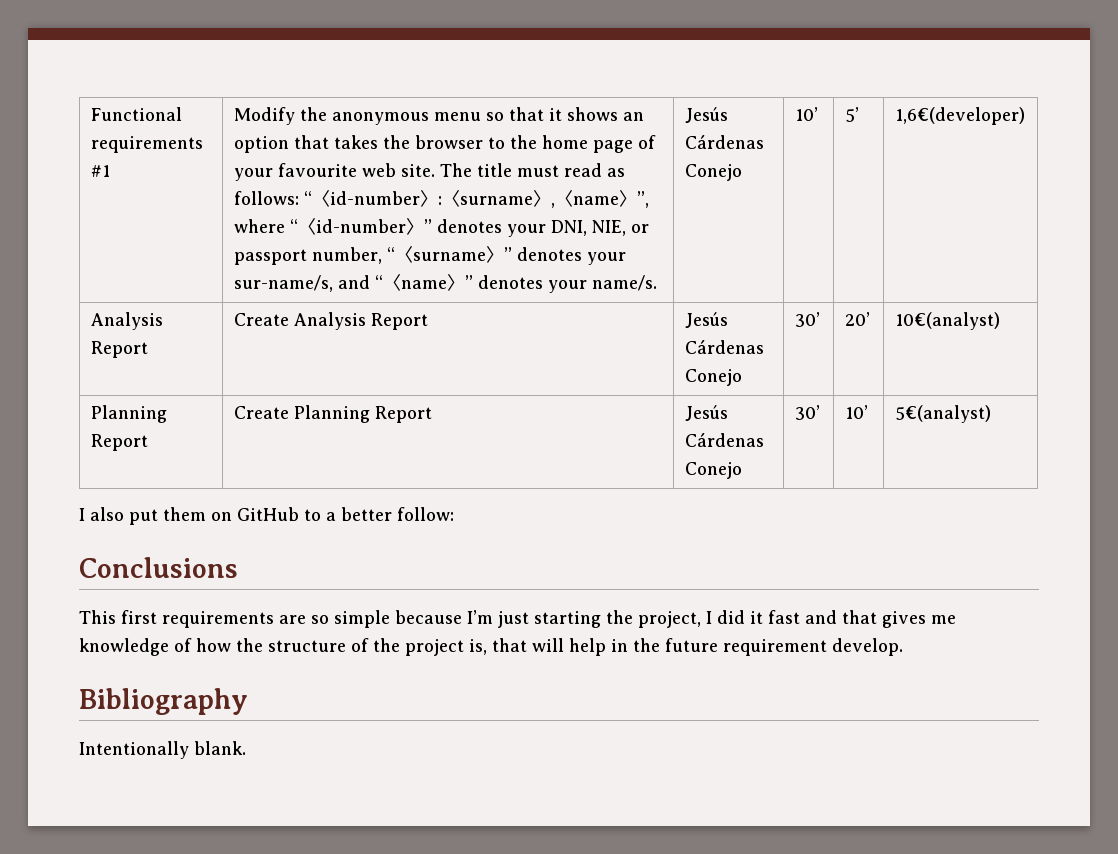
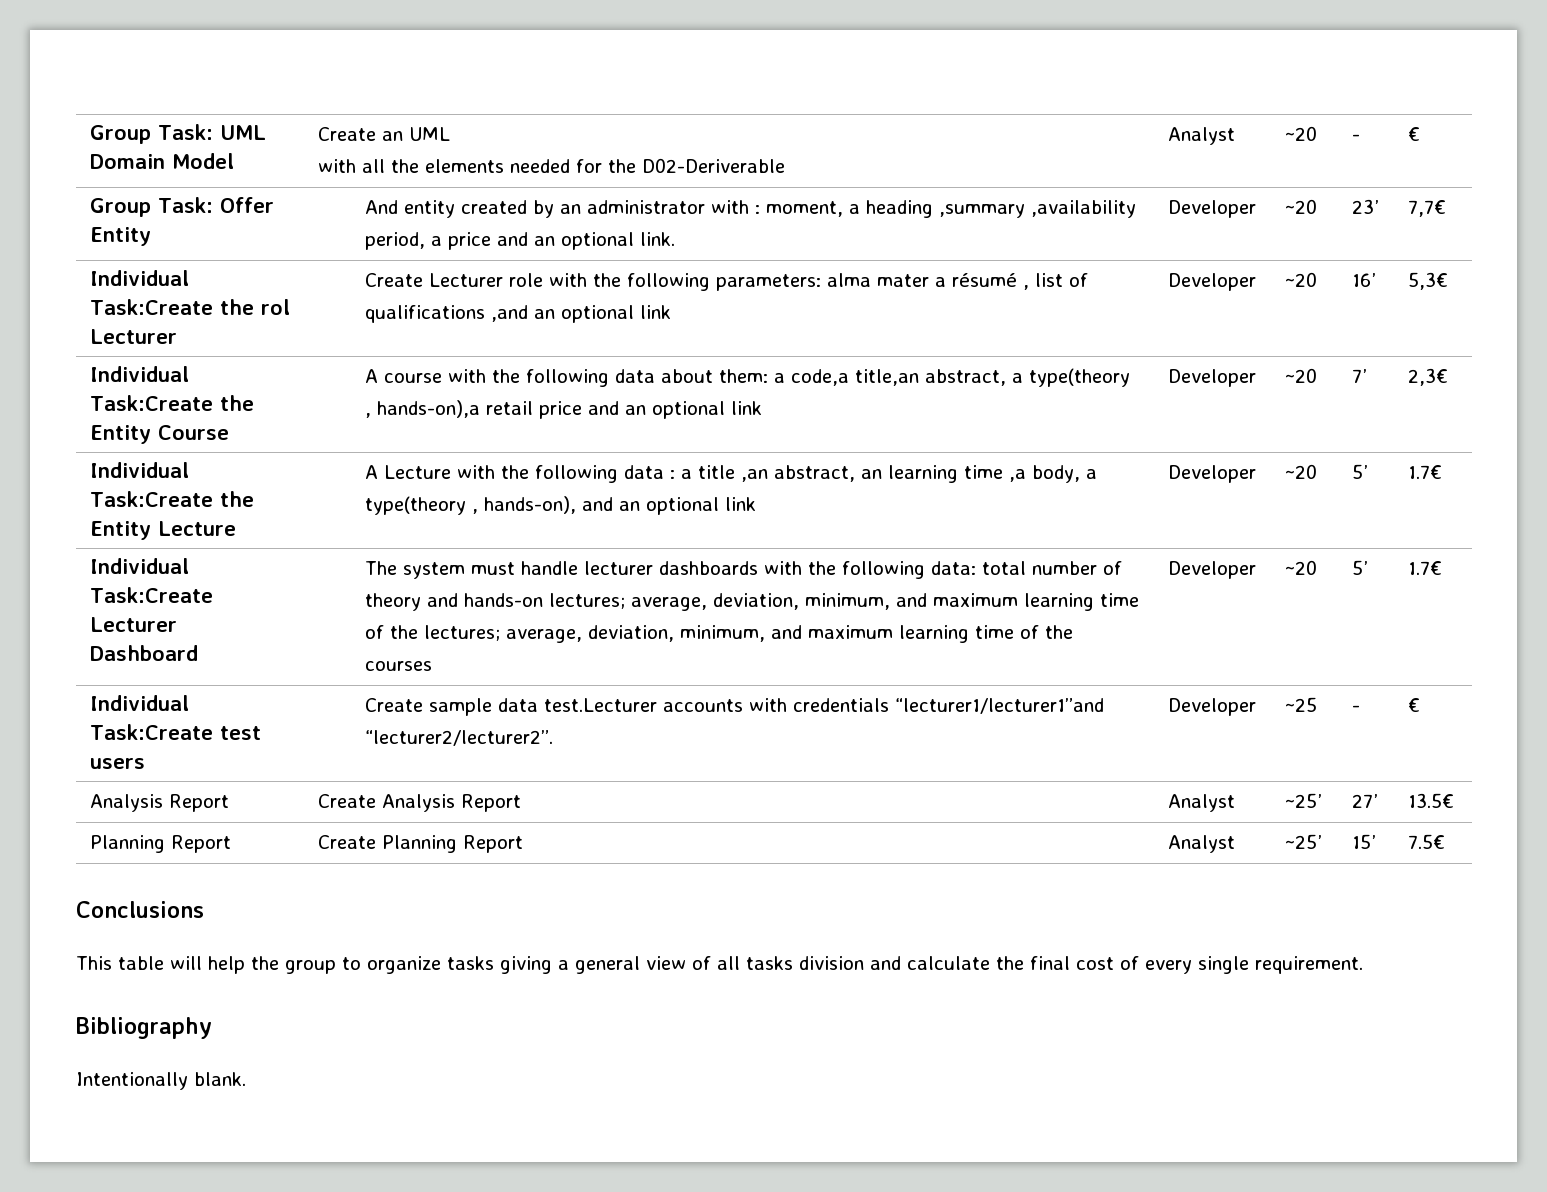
[90,107,182,121] [90,136,203,153] [90,165,110,177] [233,107,644,125] [233,135,656,153] [233,163,625,181] [233,190,649,208] [233,218,649,237] [233,246,626,265] [233,274,657,293] [684,107,728,123] [684,135,764,149] [684,164,742,181] [794,107,818,121] [844,107,859,122] [894,107,1025,125] Functional requirements #1 | Modify the anonymous menu so that it shows an option that takes the browser to the home page of your favourite web site. The title must read as follows: “〈id-number〉:〈surname〉,〈name〉”, where “〈id-number〉” denotes your DNI, NIE, or passport number, “〈surname〉” denotes your sur-name/s, and “〈name〉” denotes your name/s. | Jesús Cárdenas Conejo | 10’ | 5’ | 1,6€(developer) -> [90,124,267,144] [90,153,235,169] [318,127,451,141] [318,158,786,173] [1168,127,1236,145] [1285,126,1318,141] [1352,134,1361,141] [1408,127,1422,141] [90,197,275,217] [90,227,152,246] [364,200,1136,218] [364,232,675,250] [1168,200,1257,218] [1285,199,1318,214] [1352,199,1380,214] [1408,200,1448,217] [90,270,190,286] [90,299,291,315] [90,329,178,344] [364,273,1088,291] [364,305,671,323] [1168,273,1257,291] [1285,272,1318,287] [1352,273,1377,287] [1408,272,1450,290] [90,366,190,382] [90,395,255,411] [90,425,230,444] [364,368,1130,387] [364,400,762,419] [1168,369,1257,387] [1285,368,1318,383] [1352,369,1368,383] [1408,368,1450,386] [90,462,190,478] [90,491,255,507] [90,521,237,540] [364,465,1097,483] [364,496,756,515] [1168,465,1257,483] [1285,464,1318,479] [1352,464,1369,479] [1408,465,1444,479] [90,558,190,574] [90,587,214,603] [90,617,178,632] [90,645,199,661] [364,561,1122,579] [364,593,1139,611] [364,625,1073,643] [364,661,432,671] [1168,561,1257,579] [1285,560,1318,575] [1352,560,1369,575] [1408,561,1444,575] [90,695,190,711] [90,724,262,740] [90,758,146,769] [364,698,1104,716] [364,730,553,746] [1168,698,1257,716] [1285,697,1318,712] [1352,705,1361,712] [1408,698,1422,712] Group Task: UML Domain Model | Create an UML // with all the elements needed for the D02-Deriverable | Analyst | ~20 | - | € // Group Task: Offer Entity | And entity created by an administrator with : moment, a heading ,summary ,availability period, a price and an optional link. | Developer | ~20 | 23’ | 7,7€ // Individual Task:Create the rol Lecturer | Create Lecturer role with the following parameters: alma mater a résumé , list of qualifications ,and an optional link | Developer | ~20 | 16’ | 5,3€ // Individual Task:Create the Entity Course | A course with the following data about them: a code,a title,an abstract, a type(theory , hands-on),a retail price and an optional link | Developer | ~20 | 7’ | 2,3€ // Individual Task:Create the Entity Lecture | A Lecture with the following data : a title ,an abstract, an learning time ,a body, a type(theory , hands-on), and an optional link | Developer | ~20 | 5’ | 1.7€ // Individual Task:Create Lecturer Dashboard | The system must handle lecturer dashboards with the following data: total number of theory and hands-on lectures; average, deviation, minimum, and maximum learning time of the lectures; average, deviation, minimum, and maximum learning time of the courses | Developer | ~20 | 5’ | 1.7€ // Individual Task:Create test users | Create sample data test.Lecturer accounts with credentials “lecturer1/lecturer1”and “lecturer2/lecturer2”. | Developer | ~25 | - | €
[684,312,728,328] [684,340,764,354] [684,369,742,386] [794,312,820,327] [844,312,870,326] [894,312,1000,330] Jesús Cárdenas Conejo | 30’ | 20’ | 10€(analyst) -> [1168,794,1236,812] [1285,793,1323,808] [1352,794,1379,808] [1408,793,1456,808] Analyst | ~25’ | 27’ | 13.5€
[684,405,728,421] [684,433,764,447] [684,462,742,479] [794,405,820,420] [844,405,868,419] [894,405,991,423] [79,507,454,525] [79,557,238,578] [79,610,956,628] [79,638,903,656] Jesús Cárdenas Conejo | 30’ | 10’ | 5€(analyst) // I also put them on GitHub to a better follow: // Conclusions // This first requirements are so simple because I’m just starting the project, I did it fast and that gives me knowledge of how the structure of the project is, that will help in the future requirement develop. -> [1168,835,1236,853] [1285,834,1323,849] [1352,834,1377,849] [1408,834,1447,849] [76,901,204,918] [76,956,1363,974] Analyst | ~25’ | 15’ | 7.5€ // Conclusions // This table will help the group to organize tasks giving a general view of all tasks division and calculate the final cost of every single requirement.

